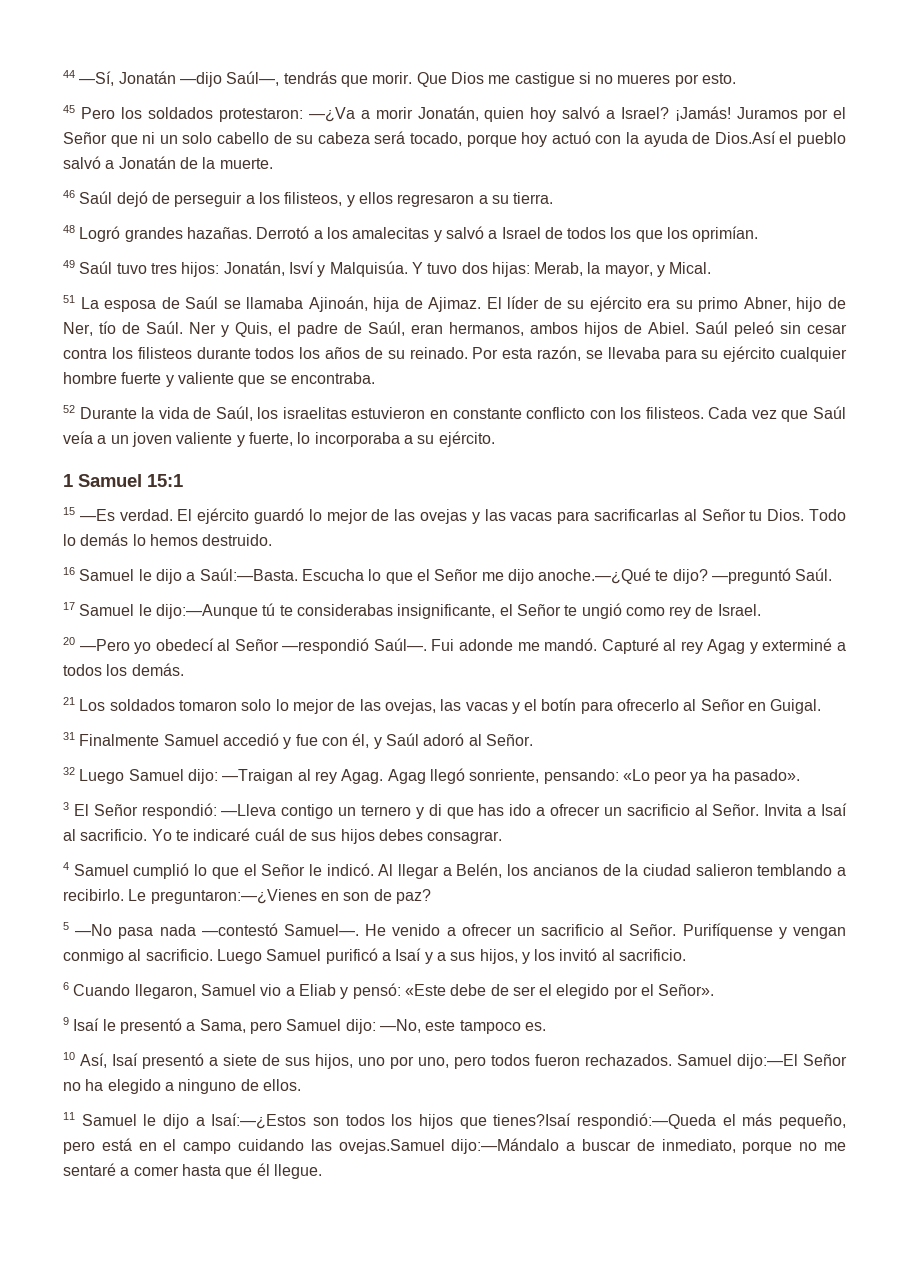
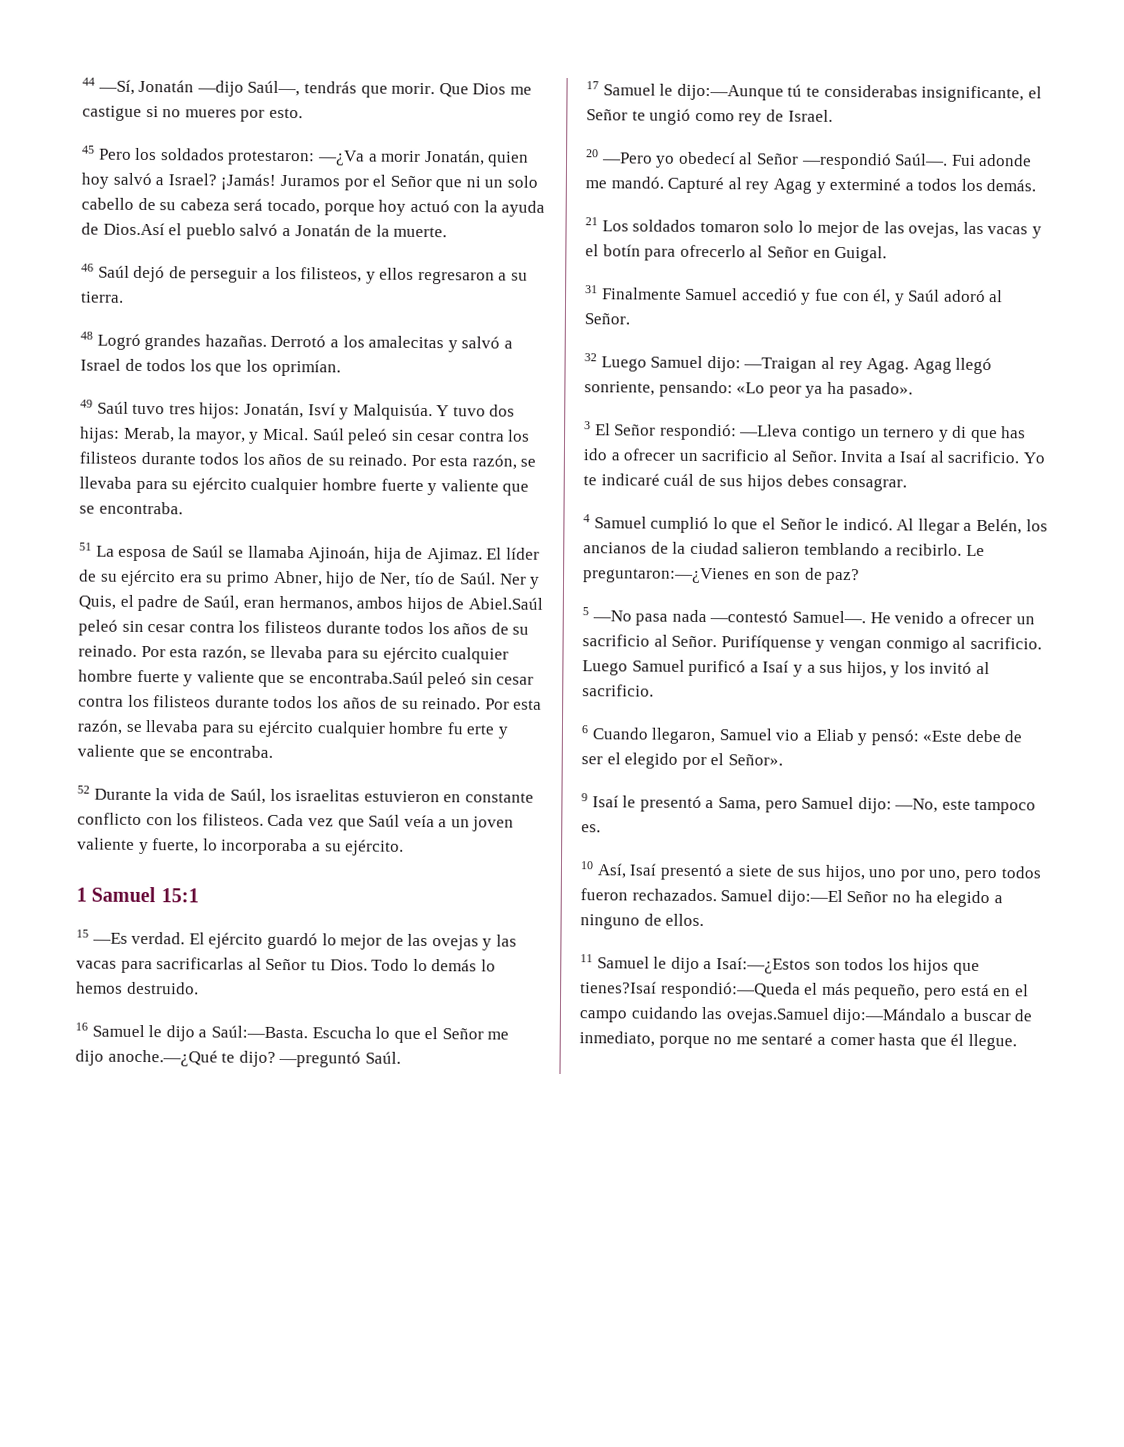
(712, 268) none -> [312,428,531,445] [79,451,537,470] [79,476,530,496] [79,501,183,515] Saúl peleó sin cesar contra los filisteos durante todos los años de su reinado. Por esta razón, se llevaba para su ejército cualquier hombre fuerte y valiente que se encontraba.
[648,321,728,334] Abiel. Saúl -> [467,597,543,610] Abiel.Saúl
(287, 379) none -> [308,671,535,689] [78,694,543,710] [77,719,508,739] [77,744,186,762] encontraba.Saúl peleó sin cesar contra los filisteos durante todos los años de su reinado. Por esta razón, se llevaba para su ejército cualquier hombre fu erte y valiente que se

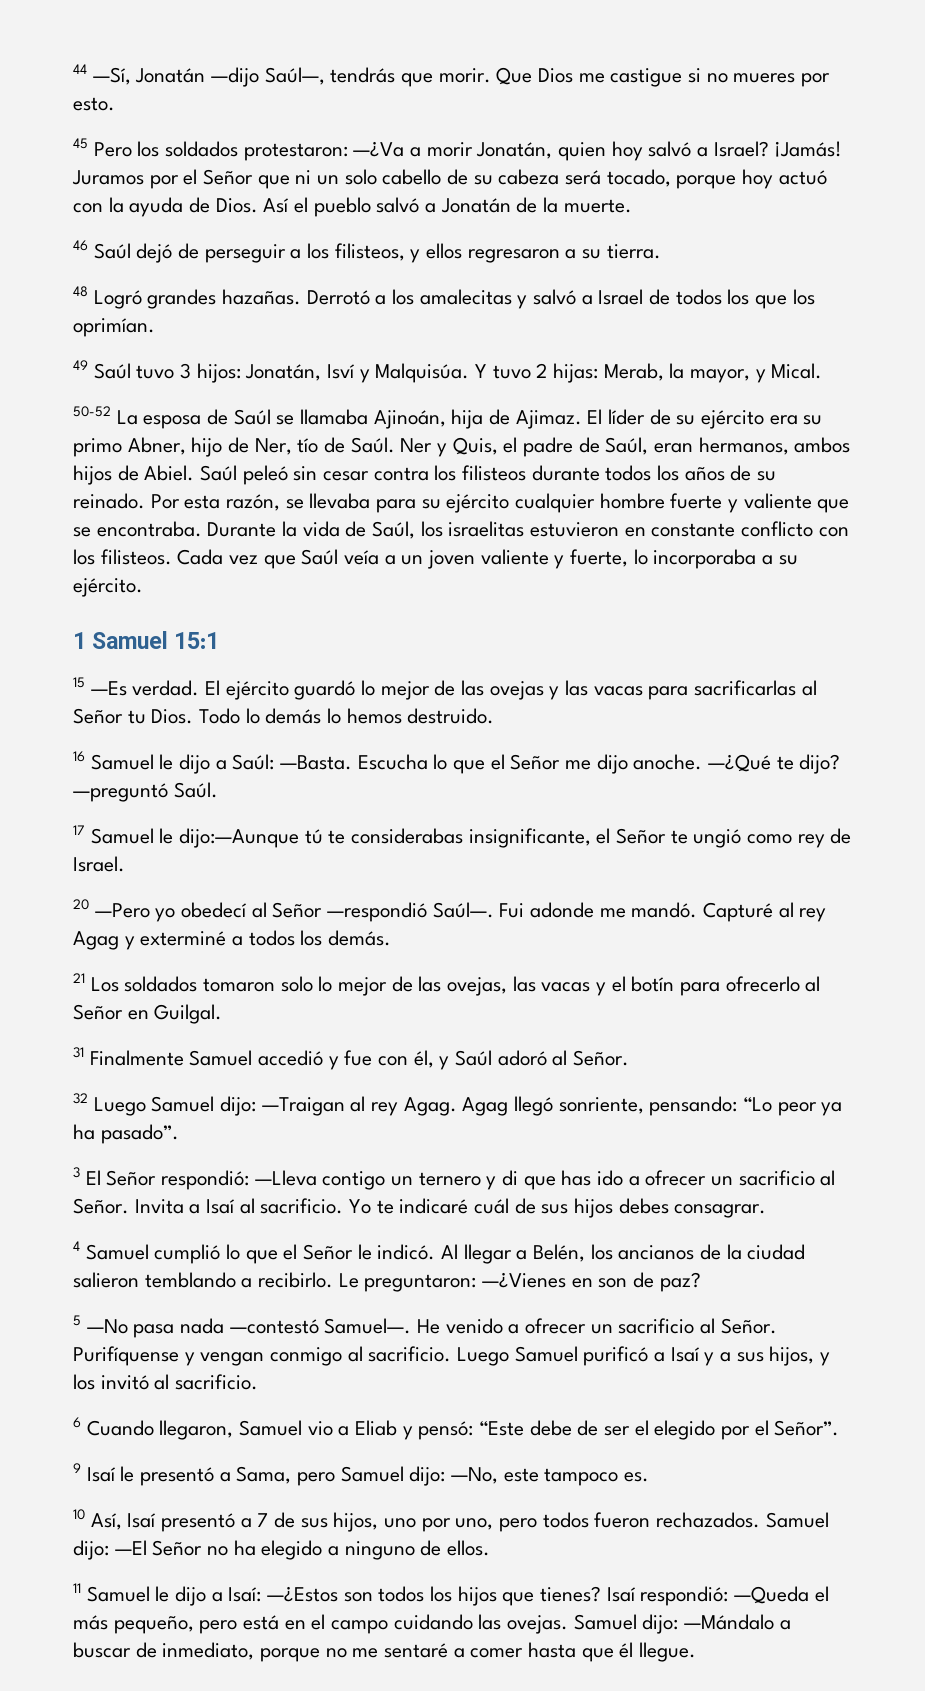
[102,222,165,236] Dios.Así -> [215,198,290,213] Dios. Así
[168,404,196,415] tres -> [180,363,192,379] 3
[489,404,516,417] dos -> [536,363,548,378] 2
[312,428,531,445] [79,451,537,470] [79,476,530,496] [79,501,183,515] [79,542,92,551] Saúl peleó sin cesar contra los filisteos durante todos los años de su reinado. Por esta razón, se llevaba para su ejército cualquier hombre fuerte y valiente que se encontraba. // 51 -> [73,406,111,417] // 50-52
[467,597,543,610] Abiel.Saúl -> [144,465,238,481] Abiel. Saúl
[308,671,535,689] [78,694,543,710] [77,719,508,739] [77,744,273,762] [77,785,90,794] encontraba.Saúl peleó sin cesar contra los filisteos durante todos los años de su reinado. Por esta razón, se llevaba para su ejército cualquier hombre fu erte y valiente que se encontraba. // 52 -> [96,521,202,537] encontraba.
[210,1025,308,1039] Saúl:—Basta. -> [232,754,353,770] Saúl: —Basta.
[107,1049,218,1067] anoche.—¿Qué -> [633,754,772,772] anoche. —¿Qué
[834,245,888,263] Guigal. -> [154,1004,223,1024] Guilgal.
[736,382,766,394] «Lo -> [743,1097,773,1112] “Lo
[848,382,913,399] pasado». -> [100,1124,179,1144] pasado”.
[583,567,750,584] preguntaron:—¿Vienes -> [364,1272,567,1292] preguntaron: —¿Vienes
[922,730,963,742] «Este -> [479,1421,525,1436] “Este
[727,754,783,766] Señor». -> [774,1420,840,1436] Señor”.
[737,865,772,877] siete -> [257,1513,269,1527] 7
[776,889,843,907] dijo:—El -> [73,1540,147,1560] dijo: —El
[715,957,811,974] Isaí:—¿Estos -> [228,1586,339,1602] Isaí: —¿Estos
[580,981,801,999] tienes?Isaí respondió:—Queda -> [540,1586,810,1606] tienes? Isaí respondió: —Queda
[725,1007,947,1025] ovejas.Samuel dijo:—Mándalo -> [507,1614,775,1634] ovejas. Samuel dijo: —Mándalo

